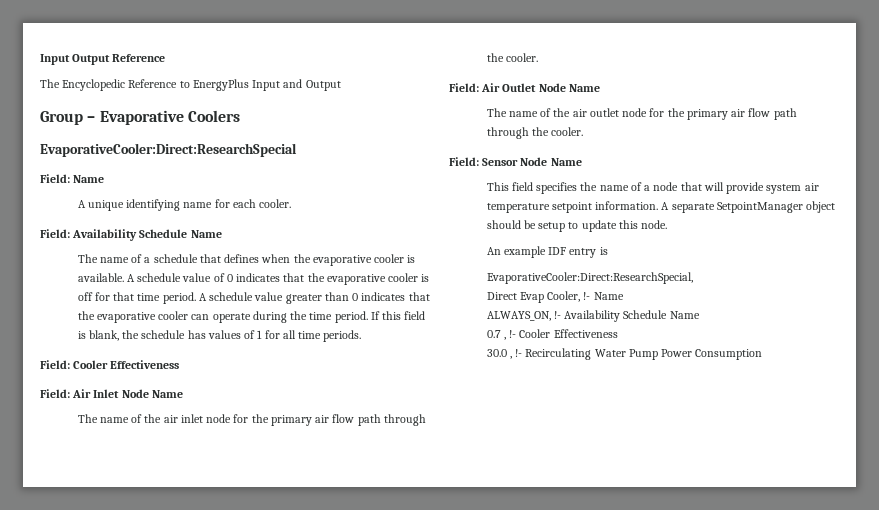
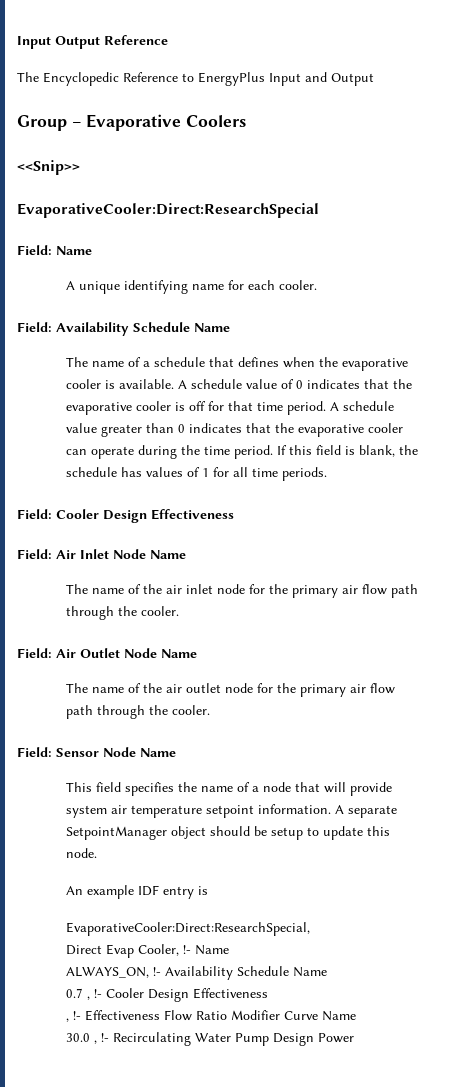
(240, 116) none -> [17,160,80,175] // <<Snip>>
(109, 364) none -> [103,510,147,523] Design
[553,329,618,338] Effectiveness -> [147,988,268,1002] [65,1010,356,1022] Design Effectiveness // , !- Effectiveness Flow Ratio Modifier Curve Name
[661,349,763,360] Power Consumption -> [272,1033,354,1046] Design Power

